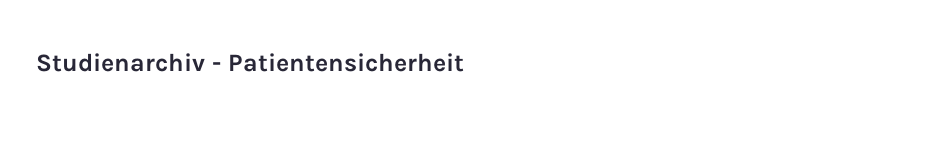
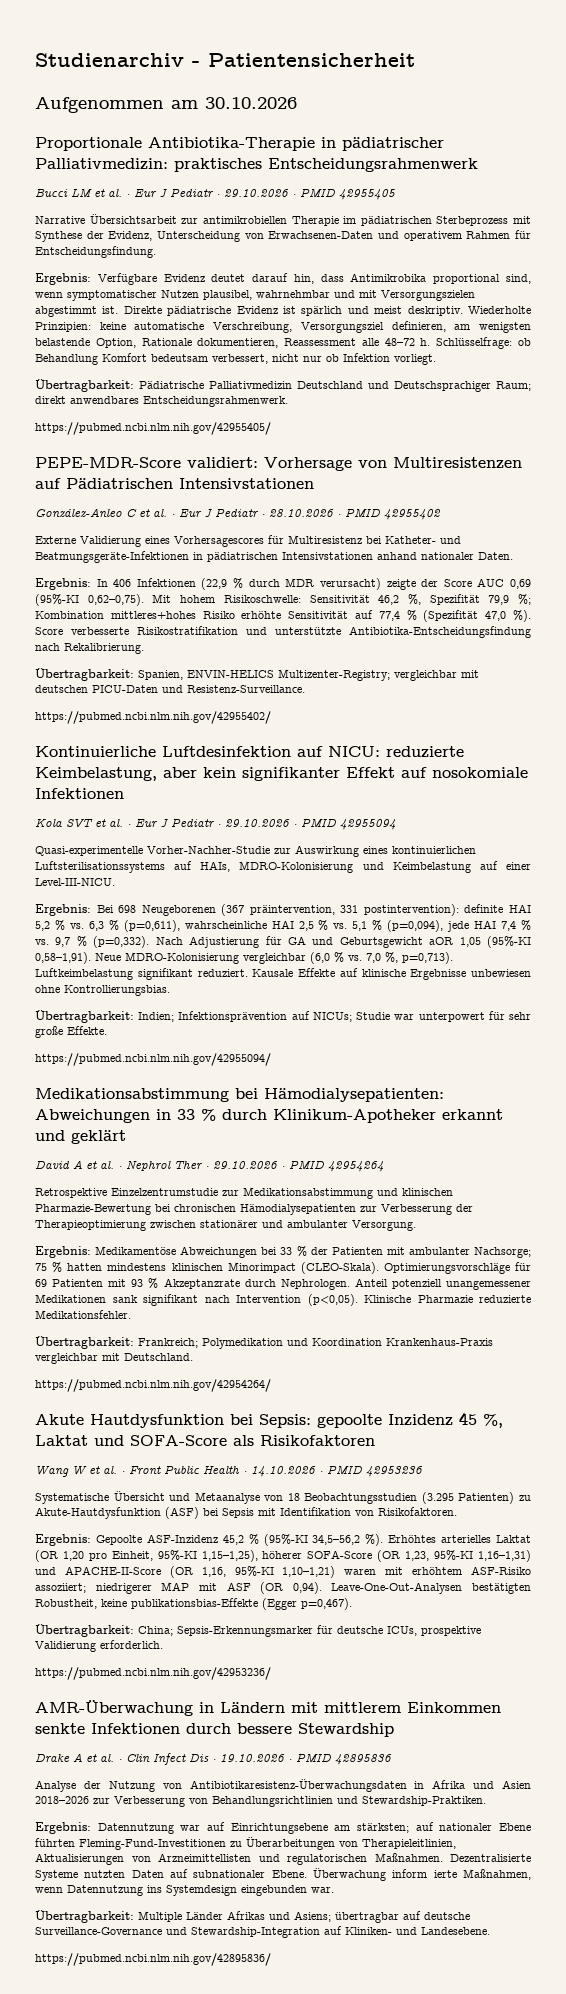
(464, 62) none -> [35,97,297,113] [35,137,444,151] [35,158,478,172] [35,189,396,200] [35,214,531,226] [35,230,531,242] [35,246,156,258] [35,273,531,285] [35,290,475,301] [35,306,531,317] [35,321,531,333] [35,337,531,349] [35,353,436,365] [35,379,531,392] [35,396,288,407] [35,422,271,435] [35,457,522,471] [35,478,314,489] [35,508,441,520] [35,535,461,547] [35,551,513,563] [35,578,532,590] [35,594,531,606] [35,610,532,622] [35,626,531,638] [35,643,144,654] [35,668,479,681] [35,685,305,693] [35,711,271,724] [35,746,464,758] [35,767,528,781] [35,788,124,799] [35,819,396,830] [35,845,476,857] [35,861,532,873] [35,878,115,886] [35,904,531,916] [35,920,531,932] [35,936,531,948] [35,952,453,964] [35,968,531,980] [35,985,170,996] [35,1010,531,1023] [35,1026,107,1038] [35,1053,271,1066] [35,1088,444,1102] [35,1109,503,1123] [35,1130,126,1144] [35,1160,384,1172] [35,1187,453,1199] [35,1204,473,1215] [35,1220,416,1231] [35,1246,532,1258] [35,1262,531,1274] [35,1278,531,1290] [35,1294,531,1306] [35,1310,131,1319] [35,1336,493,1349] [35,1353,193,1364] [35,1379,271,1392] [35,1412,503,1428] [35,1435,375,1446] [35,1465,423,1477] [35,1491,531,1504] [35,1507,457,1519] [35,1534,531,1546] [35,1550,532,1562] [35,1566,532,1578] [35,1582,531,1594] [35,1598,352,1610] [35,1624,481,1637] [35,1640,163,1652] [35,1667,271,1680] [35,1700,501,1716] [35,1723,394,1737] [35,1753,392,1765] [35,1779,531,1792] [35,1796,486,1807] [35,1822,531,1834] [35,1837,456,1850] [35,1853,531,1865] [35,1868,531,1881] [35,1885,334,1896] [35,1910,470,1923] [35,1926,490,1938] [35,1953,271,1966] // Aufgenommen am 30.10.2026 // Proportionale Antibiotika-Therapie in pädiatrischer Palliativmedizin: praktisches Entscheidungsrahmenwerk // Bucci LM et al. · Eur J Pediatr · 29.10.2026 · PMID 42955405 // Narrative Übersichtsarbeit zur antimikrobiellen Therapie im pädiatrischen Sterbeprozess mit Synthese der Evidenz, Unterscheidung von Erwachsenen-Daten und operativem Rahmen für Entscheidungsfindung. // Ergebnis: Verfügbare Evidenz deutet darauf hin, dass Antimikrobika proportional sind, wenn symptomatischer Nutzen plausibel, wahrnehmbar und mit Versorgungszielen abgestimmt ist. Direkte pädiatrische Evidenz ist spärlich und meist deskriptiv. Wiederholte Prinzipien: keine automatische Verschreibung, Versorgungsziel definieren, am wenigsten belastende Option, Rationale dokumentieren, Reassessment alle 48–72 h. Schlüsselfrage: ob Behandlung Komfort bedeutsam verbessert, nicht nur ob Infektion vorliegt. // Übertragbarkeit: Pädiatrische Palliativmedizin Deutschland und Deutschsprachiger Raum; direkt anwendbares Entscheidungsrahmenwerk. // https://pubmed.ncbi.nlm.nih.gov/42955405/ // PEPE-MDR-Score validiert: Vorhersage von Multiresistenzen auf Pädiatrischen Intensivstationen // González-Anleo C et al. · Eur J Pediatr · 28.10.2026 · PMID 42955402 // Externe Validierung eines Vorhersagescores für Multiresistenz bei Katheter- und Beatmungsgeräte-Infektionen in pädiatrischen Intensivstationen anhand nationaler Daten. // Ergebnis: In 406 Infektionen (22,9 % durch MDR verursacht) zeigte der Score AUC 0,69 (95%-KI 0,62–0,75). Mit hohem Risikoschwelle: Sensitivität 46,2 %, Spezifität 79,9 %; Kombination mittleres+hohes Risiko erhöhte Sensitivität auf 77,4 % (Spezifität 47,0 %). Score verbesserte Risikostratifikation und unterstützte Antibiotika-Entscheidungsfindung nach Rekalibrierung. // Übertragbarkeit: Spanien, ENVIN-HELICS Multizenter-Registry; vergleichbar mit deutschen PICU-Daten und Resistenz-Surveillance. // https://pubmed.ncbi.nlm.nih.gov/42955402/ // Kontinuierliche Luftdesinfektion auf NICU: reduzierte Keimbelastung, aber kein signifikanter Effekt auf nosokomiale Infektionen // Kola SVT et al. · Eur J Pediatr · 29.10.2026 · PMID 42955094 // Quasi-experimentelle Vorher-Nachher-Studie zur Auswirkung eines kontinuierlichen Luftsterilisationssystems auf HAIs, MDRO-Kolonisierung und Keimbelastung auf einer Level-III-NICU. // Ergebnis: Bei 698 Neugeborenen (367 präintervention, 331 postintervention): definite HAI 5,2 % vs. 6,3 % (p=0,611), wahrscheinliche HAI 2,5 % vs. 5,1 % (p=0,094), jede HAI 7,4 % vs. 9,7 % (p=0,332). Nach Adjustierung für GA und Geburtsgewicht aOR 1,05 (95%-KI 0,58–1,91). Neue MDRO-Kolonisierung vergleichbar (6,0 % vs. 7,0 %, p=0,713). Luftkeimbelastung signifikant reduziert. Kausale Effekte auf klinische Ergebnisse unbewiesen ohne Kontrollierungsbias. // Übertragbarkeit: Indien; Infektionsprävention auf NICUs; Studie war unterpowert für sehr große Effekte. // https://pubmed.ncbi.nlm.nih.gov/42955094/ // Medikationsabstimmung bei Hämodialysepatienten: Abweichungen in 33 % durch Klinikum-Apotheker erkannt und geklärt // David A et al. · Nephrol Ther · 29.10.2026 · PMID 42954264 // Retrospektive Einzelzentrumstudie zur Medikationsabstimmung und klinischen Pharmazie-Bewertung bei chronischen Hämodialysepatienten zur Verbesserung der Therapieoptimierung zwischen stationärer und ambulanter Versorgung. // Ergebnis: Medikamentöse Abweichungen bei 33 % der Patienten mit ambulanter Nachsorge; 75 % hatten mindestens klinischen Minorimpact (CLEO-Skala). Optimierungsvorschläge für 69 Patienten mit 93 % Akzeptanzrate durch Nephrologen. Anteil potenziell unangemessener Medikationen sank signifikant nach Intervention (p<0,05). Klinische Pharmazie reduzierte Medikationsfehler. // Übertragbarkeit: Frankreich; Polymedikation und Koordination Krankenhaus-Praxis vergleichbar mit Deutschland. // https://pubmed.ncbi.nlm.nih.gov/42954264/ // Akute Hautdysfunktion bei Sepsis: gepoolte Inzidenz 45 %, Laktat und SOFA-Score als Risikofaktoren // Wang W et al. · Front Public Health · 14.10.2026 · PMID 42953236 // Systematische Übersicht und Metaanalyse von 18 Beobachtungsstudien (3.295 Patienten) zu Akute-Hautdysfunktion (ASF) bei Sepsis mit Identifikation von Risikofaktoren. // Ergebnis: Gepoolte ASF-Inzidenz 45,2 % (95%-KI 34,5–56,2 %). Erhöhtes arterielles Laktat (OR 1,20 pro Einheit, 95%-KI 1,15–1,25), höherer SOFA-Score (OR 1,23, 95%-KI 1,16–1,31) und APACHE-II-Score (OR 1,16, 95%-KI 1,10–1,21) waren mit erhöhtem ASF-Risiko assoziiert; niedrigerer MAP mit ASF (OR 0,94). Leave-One-Out-Analysen bestätigten Robustheit, keine publikationsbias-Effekte (Egger p=0,467). // Übertragbarkeit: China; Sepsis-Erkennungsmarker für deutsche ICUs, prospektive Validierung erforderlich. // https://pubmed.ncbi.nlm.nih.gov/42953236/ // AMR-Überwachung in Ländern mit mittlerem Einkommen senkte Infektionen durch bessere Stewardship // Drake A et al. · Clin Infect Dis · 19.10.2026 · PMID 42895836 // Analyse der Nutzung von Antibiotikaresistenz-Überwachungsdaten in Afrika und Asien 2018–2026 zur Verbesserung von Behandlungsrichtlinien und Stewardship-Praktiken. // Ergebnis: Datennutzung war auf Einrichtungsebene am stärksten; auf nationaler Ebene führten Fleming-Fund-Investitionen zu Überarbeitungen von Therapieleitlinien, Aktualisierungen von Arzneimittellisten und regulatorischen Maßnahmen. Dezentralisierte Systeme nutzten Daten auf subnationaler Ebene. Überwachung inform ierte Maßnahmen, wenn Datennutzung ins Systemdesign eingebunden war. // Übertragbarkeit: Multiple Länder Afrikas und Asiens; übertragbar auf deutsche Surveillance-Governance und Stewardship-Integration auf Kliniken- und Landesebene. // https://pubmed.ncbi.nlm.nih.gov/42895836/

